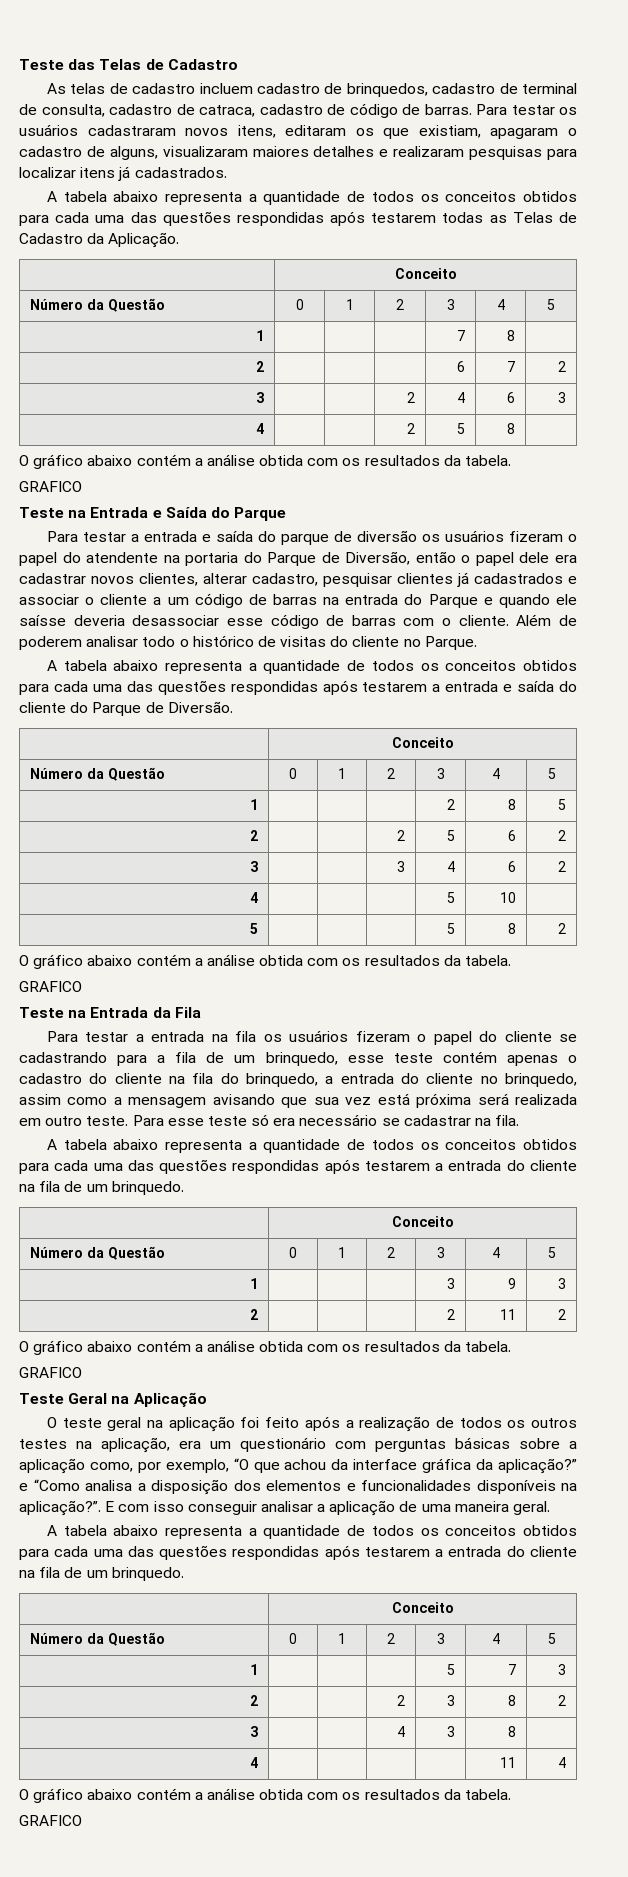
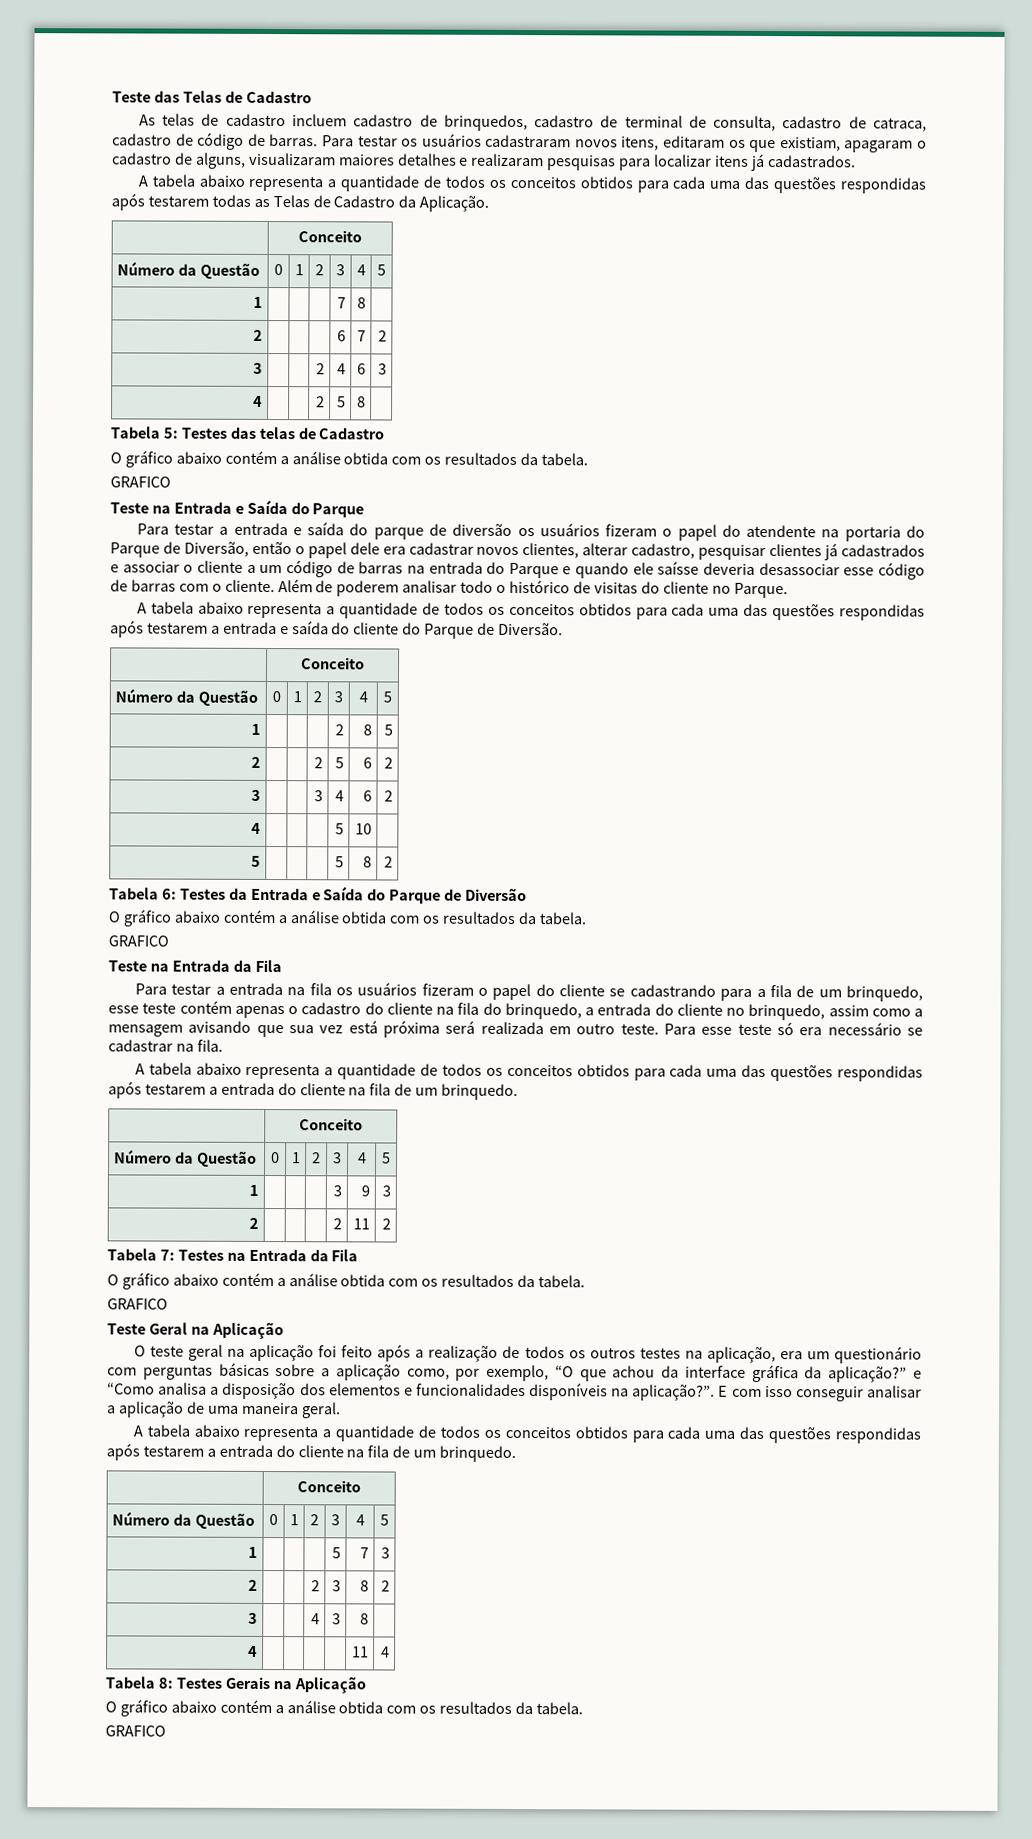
(515, 428) none -> [110,426,385,440] // Tabela 5: Testes das telas de Cadastro
(566, 928) none -> [109,886,528,904] // Tabela 6: Testes da Entrada e Saída do Parque de Diversão
(566, 1314) none -> [107,1248,359,1262] // Tabela 7: Testes na Entrada da Fila
(566, 1762) none -> [105,1676,366,1694] // Tabela 8: Testes Gerais na Aplicação

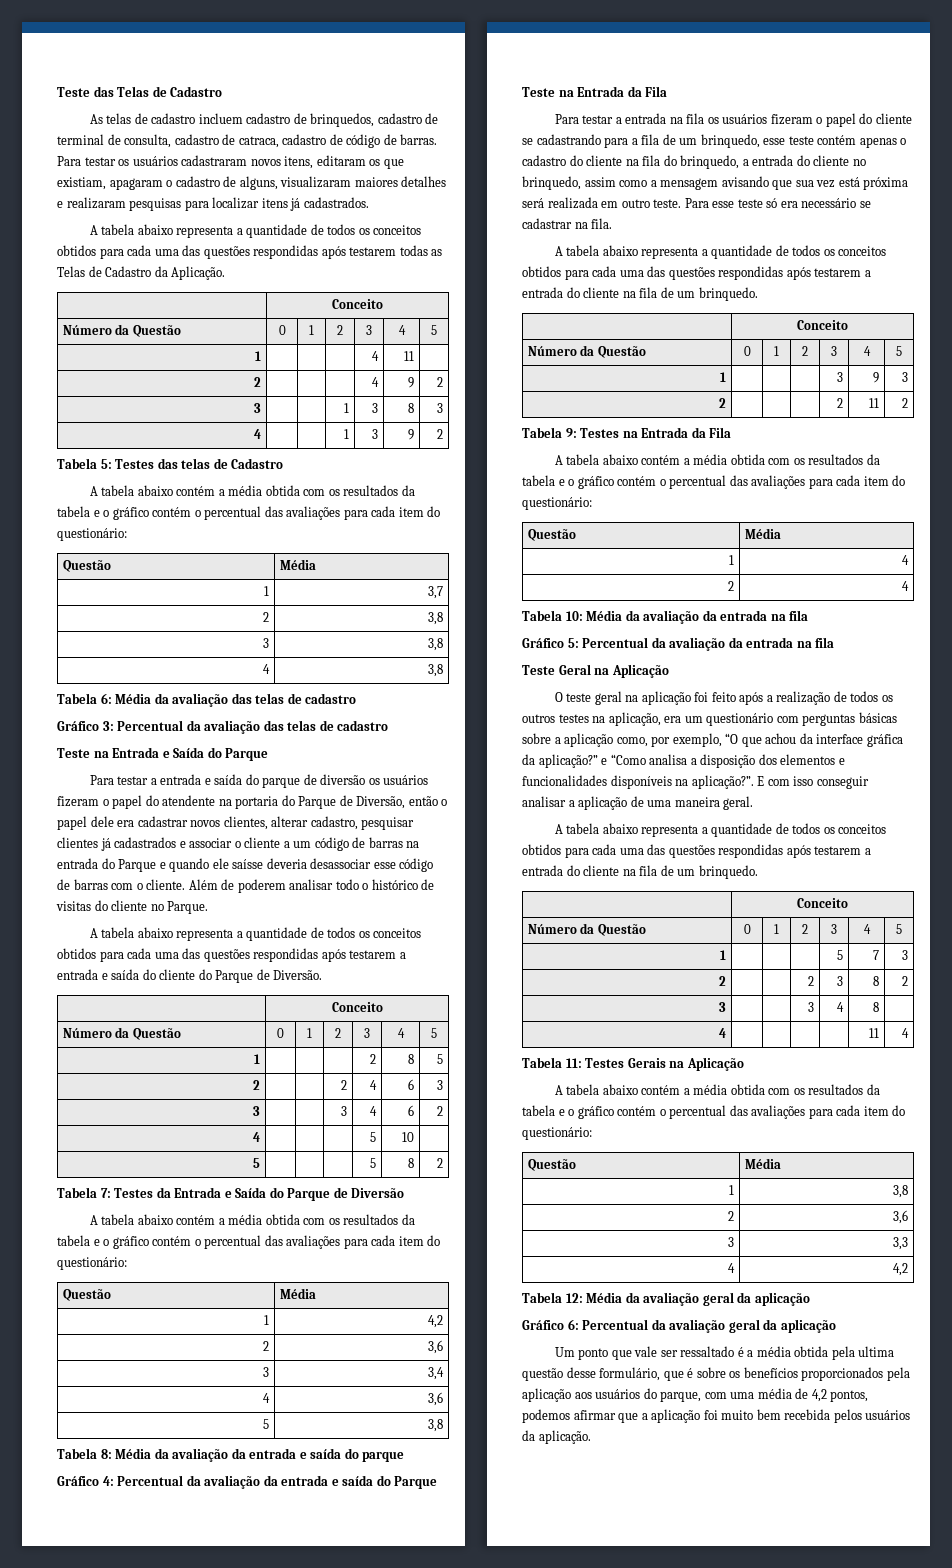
[337,297,347,309] [357,297,367,309] [253,329,264,341] [337,330,347,342] [357,330,367,342] [378,330,388,342] [253,362,264,374] [316,363,326,375] [337,363,347,375] [357,363,367,375] 7 | 8 | // 2 | | | | 6 | 7 | 2 // 3 | | | 2 | 4 | 6 -> [372,351,380,361] [404,351,415,361] [254,377,262,387] [372,377,380,387] [408,377,415,388] [437,377,444,387] [254,403,262,413] [344,403,350,413] [372,403,379,413] [408,403,415,413] 4 | 11 | // 2 | | | | 4 | 9 | 2 // 3 | | | 1 | 3 | 8
[316,396,326,408] [337,396,347,408] [357,396,367,408] | 2 | 5 | 8 | -> [344,429,350,439] [372,429,379,439] [408,429,415,440] [437,429,444,439] | 1 | 3 | 9 | 2
[110,450,589,468] [110,476,171,488] O gráfico abaixo contém a análise obtida com os resultados da tabela. // GRAFICO -> [89,485,415,496] [57,506,441,520] [57,528,127,541] [62,560,111,572] [279,559,316,570] [264,586,270,596] [428,586,444,599] [263,612,270,622] [428,612,444,625] [263,638,270,648] [428,638,444,651] [263,664,271,674] [428,664,444,677] [57,693,357,707] [57,720,389,734] A tabela abaixo contém a média obtida com os resultados da tabela e o gráfico contém o percentual das avaliações para cada item do questionário: // Questão | Média // 1 | 3,7 // 2 | 3,8 // 3 | 3,8 // 4 | 3,8 // Tabela 6: Média da avaliação das telas de cadastro // Gráfico 3: Percentual da avaliação das telas de cadastro
[335,757,345,769] [363,757,373,769] [384,757,394,769] 5 | 6 | 2 -> [370,1080,378,1090] [408,1079,415,1090] [437,1080,444,1090] 4 | 6 | 3
[161,888,177,900] 6: -> [100,1188,111,1198] 7:
[108,909,588,927] [108,935,169,947] O gráfico abaixo contém a análise obtida com os resultados da tabela. // GRAFICO -> [89,1214,415,1225] [57,1235,441,1249] [57,1257,127,1270] [62,1289,111,1301] [279,1288,316,1299] [264,1315,270,1325] [428,1315,444,1328] [263,1341,270,1351] [428,1340,444,1354] [263,1367,270,1377] [428,1367,445,1380] [263,1393,271,1403] [428,1392,444,1406] [263,1419,270,1429] [428,1419,444,1432] [57,1448,405,1462] [57,1475,438,1489] A tabela abaixo contém a média obtida com os resultados da tabela e o gráfico contém o percentual das avaliações para cada item do questionário: // Questão | Média // 1 | 4,2 // 2 | 3,6 // 3 | 3,4 // 4 | 3,6 // 5 | 3,8 // Tabela 8: Média da avaliação da entrada e saída do parque // Gráfico 4: Percentual da avaliação da entrada e saída do Parque
[159,1249,175,1261] 7: -> [565,428,577,438] 9:
[107,1272,586,1290] [107,1298,168,1310] O gráfico abaixo contém a análise obtida com os resultados da tabela. // GRAFICO -> [554,454,880,465] [522,475,906,489] [522,497,592,510] [527,529,576,541] [744,528,781,539] [729,555,735,565] [902,555,910,565] [728,581,735,591] [902,581,910,591] [522,610,809,624] [522,637,835,651] A tabela abaixo contém a média obtida com os resultados da tabela e o gráfico contém o percentual das avaliações para cada item do questionário: // Questão | Média // 1 | 4 // 2 | 4 // Tabela 10: Média da avaliação da entrada na fila // Gráfico 5: Percentual da avaliação da entrada na fila
[311,1613,321,1625] [332,1613,342,1625] | 4 | 3 -> [808,1002,815,1012] [837,1002,845,1012] | 3 | 4
[157,1677,173,1689] 8: -> [565,1058,582,1068] 11:
[105,1699,584,1717] [105,1725,166,1737] O gráfico abaixo contém a análise obtida com os resultados da tabela. // GRAFICO -> [554,1084,880,1095] [522,1105,906,1119] [522,1127,592,1140] [527,1159,576,1171] [744,1158,781,1169] [729,1185,735,1195] [893,1185,909,1198] [728,1211,735,1221] [893,1210,909,1224] [728,1237,735,1247] [893,1237,909,1250] [728,1263,736,1273] [893,1263,909,1276] [522,1292,810,1306] [522,1319,836,1333] [554,1346,895,1360] [522,1367,910,1381] [522,1388,869,1402] [522,1409,911,1423] [522,1430,591,1444] A tabela abaixo contém a média obtida com os resultados da tabela e o gráfico contém o percentual das avaliações para cada item do questionário: // Questão | Média // 1 | 3,8 // 2 | 3,6 // 3 | 3,3 // 4 | 4,2 // Tabela 12: Média da avaliação geral da aplicação // Gráfico 6: Percentual da avaliação geral da aplicação // Um ponto que vale ser ressaltado é a média obtida pela ultima questão desse formulário, que é sobre os benefícios proporcionados pela aplicação aos usuários do parque, com uma média de 4,2 pontos, podemos afirmar que a aplicação foi muito bem recebida pelos usuários da aplicação.

